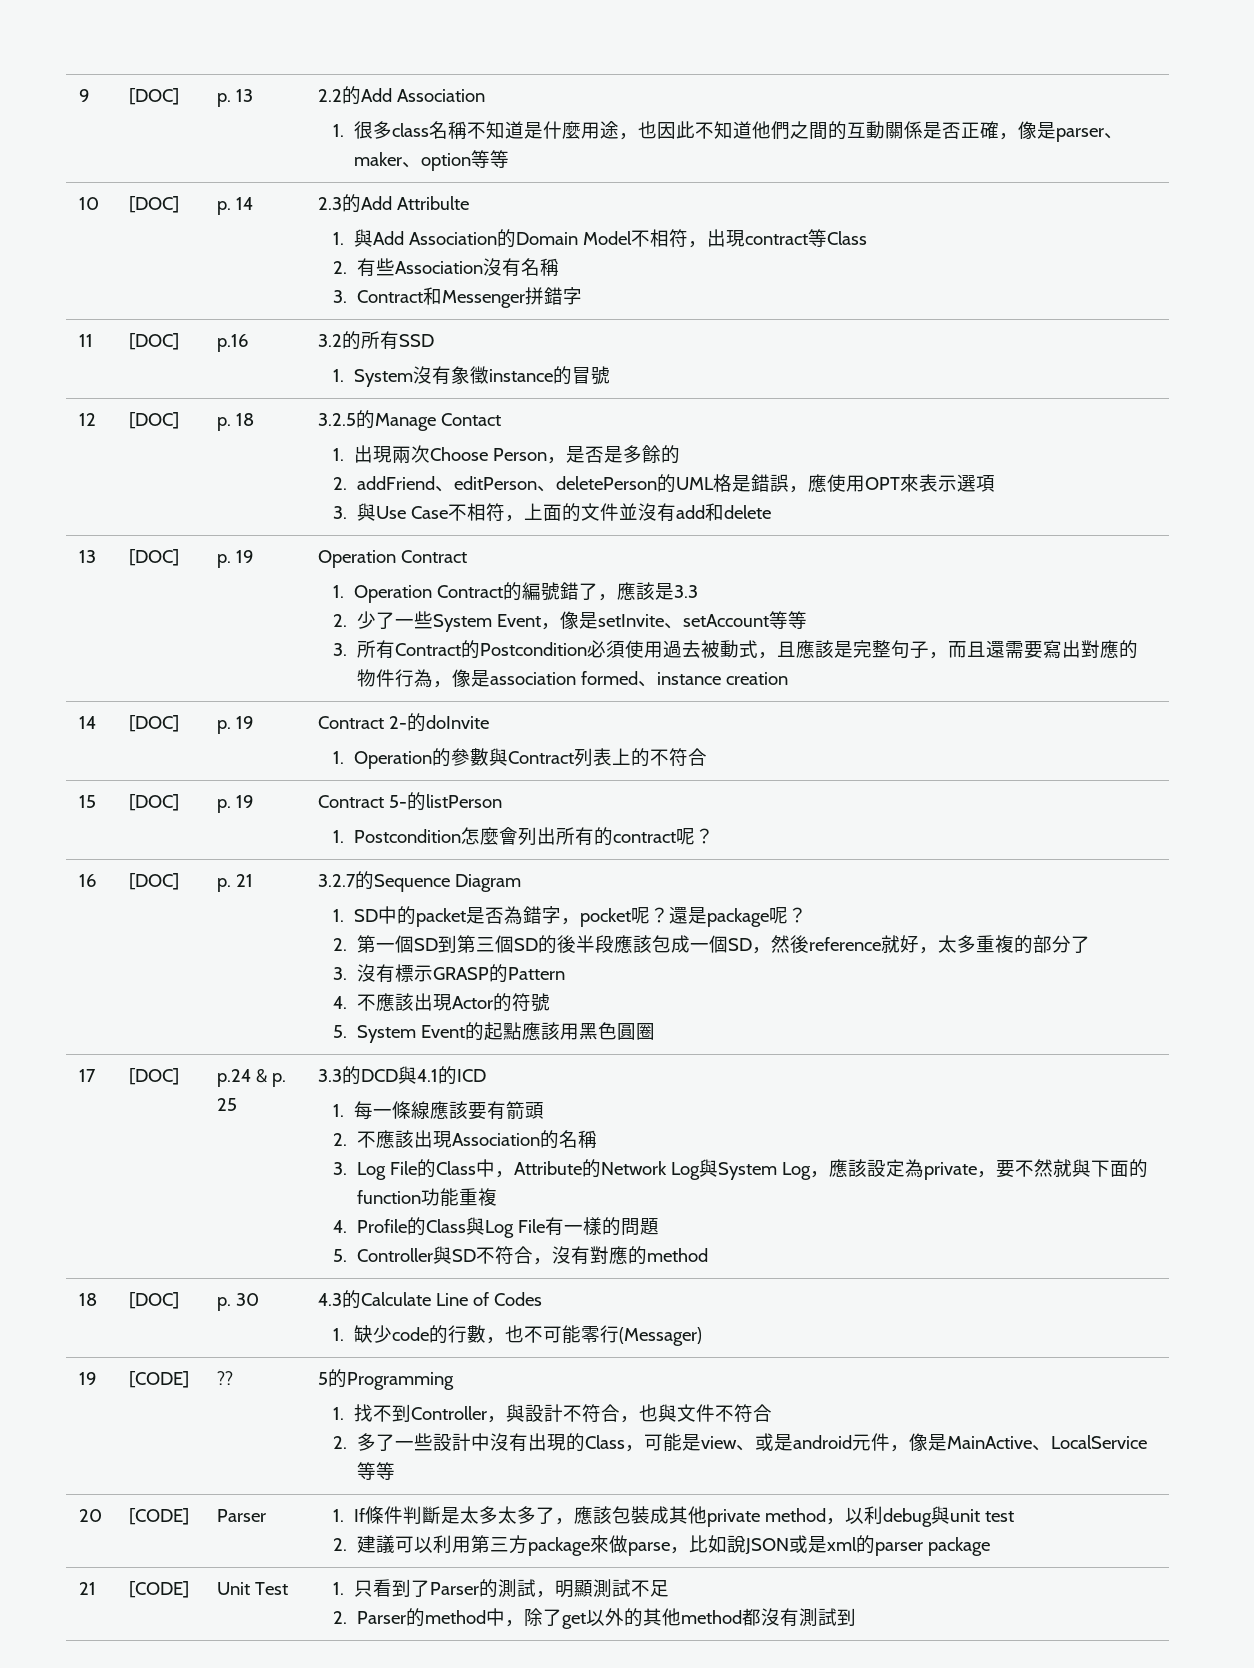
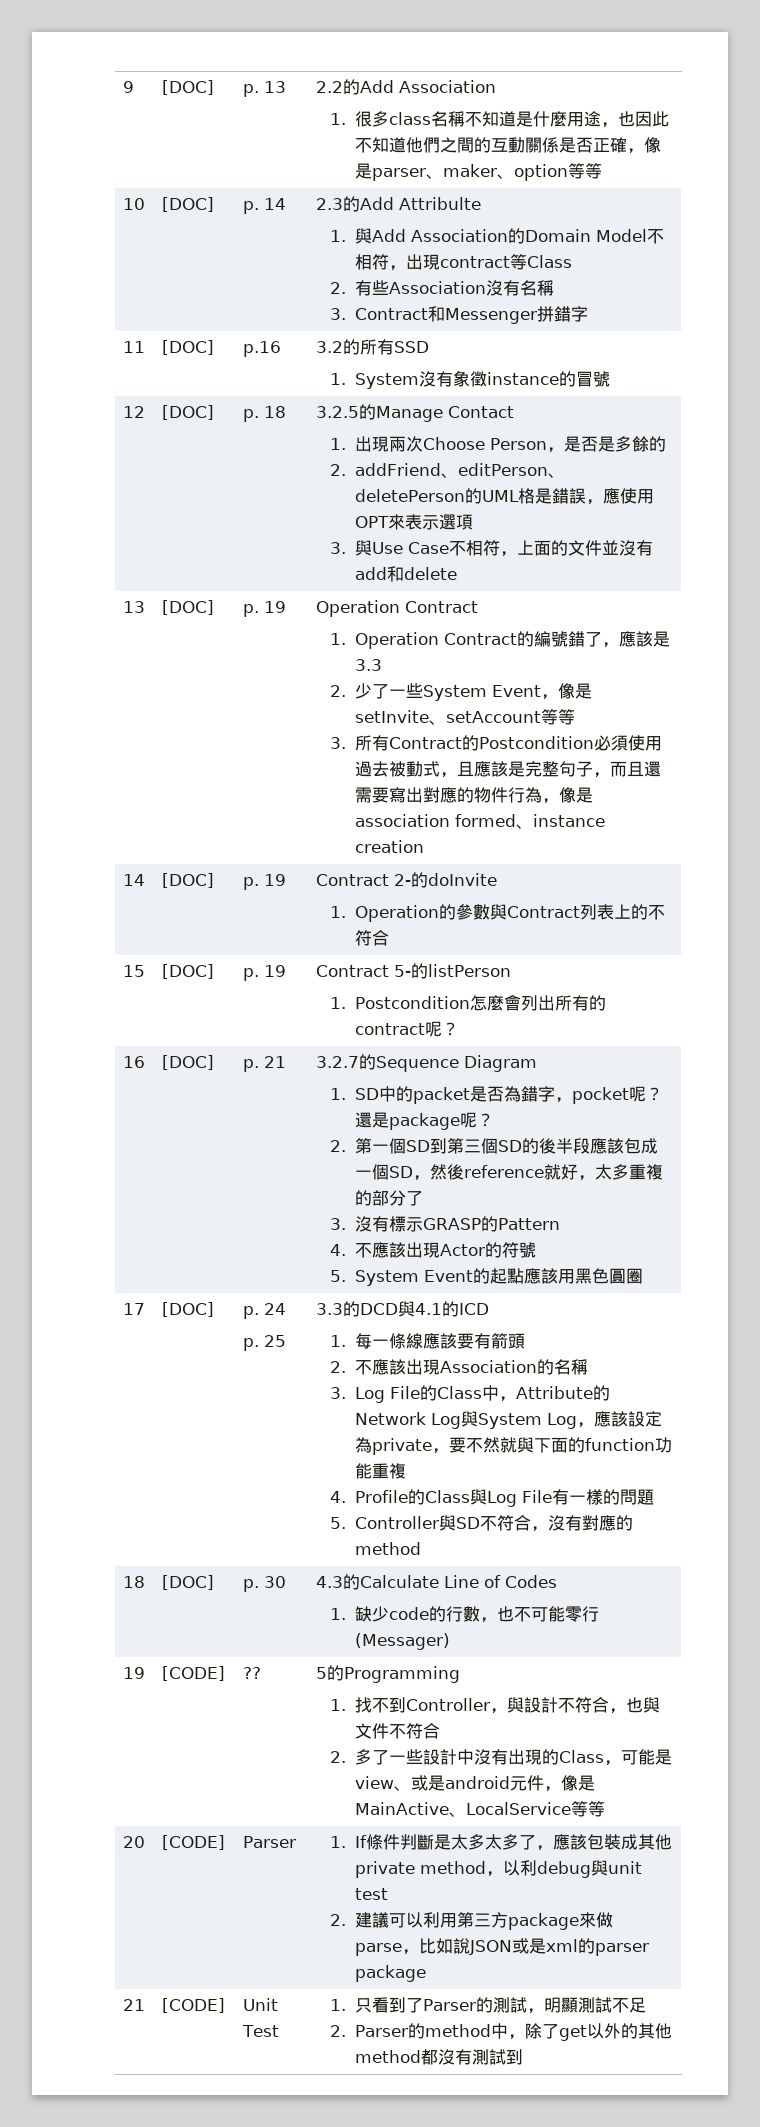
[217,1069,268,1087] p.24 & -> [243,1303,287,1319] p. 24 //

